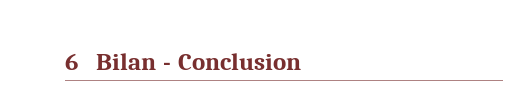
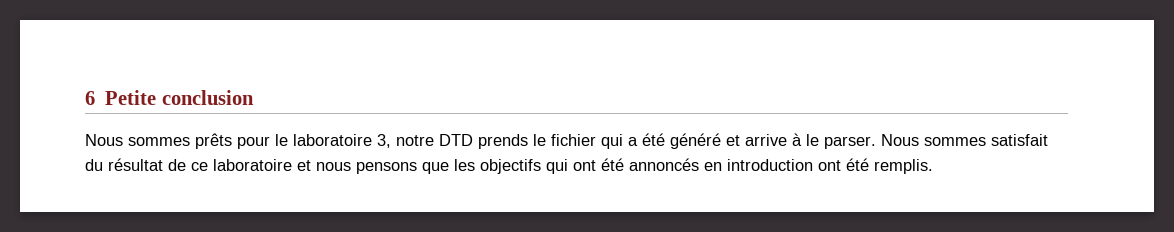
[96,53,301,70] Bilan - Conclusion -> [105,90,254,105] [85,133,1048,149] [85,158,933,174] Petite conclusion // Nous sommes prêts pour le laboratoire 3, notre DTD prends le fichier qui a été généré et arrive à le parser. Nous sommes satisfait du résultat de ce laboratoire et nous pensons que les objectifs qui ont été annoncés en introduction ont été remplis.

